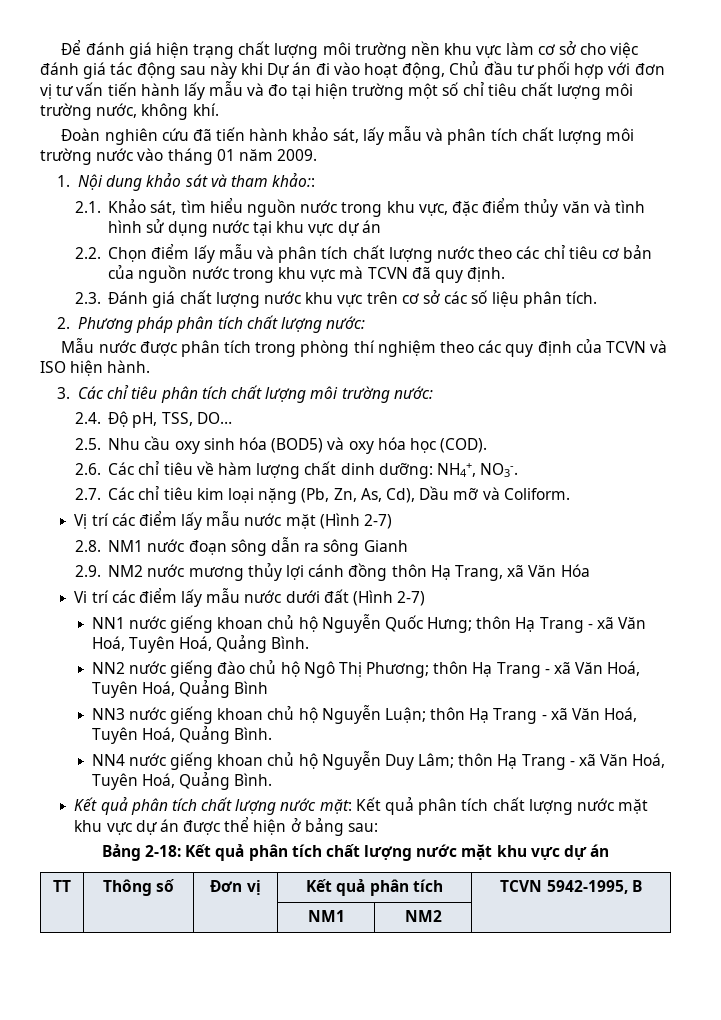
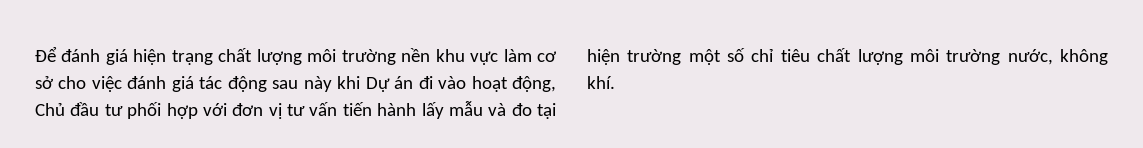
[61,126,635,145] [40,148,318,165] [57,173,316,191] [74,198,645,217] [108,219,381,237] [74,244,653,263] [108,265,506,283] [74,290,597,308] [57,315,366,333] [61,338,668,357] [40,360,151,376] [57,385,433,403] [74,411,232,428] [74,436,488,454] [74,461,519,479] [74,486,570,504] [74,511,392,530] [74,537,408,556] [74,563,590,581] [74,588,426,607] [91,614,647,633] [91,635,310,653] [91,660,641,678] [91,680,269,698] [91,705,638,724] [91,726,273,744] [91,751,666,770] [91,772,273,790] [74,797,649,815] [74,817,378,836] [101,844,610,861] [53,880,71,892] [102,879,175,896] [210,880,261,895] [306,879,443,896] [500,880,642,894] [307,910,345,922] [404,910,442,922] // Đoàn nghiên cứu đã tiến hành khảo sát, lấy mẫu và phân tích chất lượng môi trường nước vào tháng 01 năm 2009. // 1. Nội dung khảo sát và tham khảo:: // 2.1. Khảo sát, tìm hiểu nguồn nước trong khu vực, đặc điểm thủy văn và tình hình sử dụng nước tại khu vực dự án // 2.2. Chọn điểm lấy mẫu và phân tích chất lượng nước theo các chỉ tiêu cơ bản của nguồn nước trong khu vực mà TCVN đã quy định. // 2.3. Đánh giá chất lượng nước khu vực trên cơ sở các số liệu phân tích. // 2. Phương pháp phân tích chất lượng nước: // Mẫu nước được phân tích trong phòng thí nghiệm theo các quy định của TCVN và ISO hiện hành. // 3. Các chỉ tiêu phân tích chất lượng môi trường nước: // 2.4. Độ pH, TSS, DO… // 2.5. Nhu cầu oxy sinh hóa (BOD5) và oxy hóa học (COD). // 2.6. Các chỉ tiêu về hàm lượng chất dinh dưỡng: NH4+, NO3-. // 2.7. Các chỉ tiêu kim loại nặng (Pb, Zn, As, Cd), Dầu mỡ và Coliform. // Vị trí các điểm lấy mẫu nước mặt (Hình 2-7) // 2.8. NM1 nước đoạn sông dẫn ra sông Gianh // 2.9. NM2 nước mương thủy lợi cánh đồng thôn Hạ Trang, xã Văn Hóa // Vi trí các điểm lấy mẫu nước dưới đất (Hình 2-7) // NN1 nước giếng khoan chủ hộ Nguyễn Quốc Hưng; thôn Hạ Trang - xã Văn Hoá, Tuyên Hoá, Quảng Bình. // NN2 nước giếng đào chủ hộ Ngô Thị Phương; thôn Hạ Trang - xã Văn Hoá, Tuyên Hoá, Quảng Bình // NN3 nước giếng khoan chủ hộ Nguyễn Luận; thôn Hạ Trang - xã Văn Hoá, Tuyên Hoá, Quảng Bình. // NN4 nước giếng khoan chủ hộ Nguyễn Duy Lâm; thôn Hạ Trang - xã Văn Hoá, Tuyên Hoá, Quảng Bình. // Kết quả phân tích chất lượng nước mặt: Kết quả phân tích chất lượng nước mặt khu vực dự án được thể hiện ở bảng sau: // Bảng 2-18: Kết quả phân tích chất lượng nước mặt khu vực dự án // TT | Thông số | Đơn vị | Kết quả phân tích | TCVN 5942-1995, B // | | | NM1 | NM2 | -> (615, 82) none

